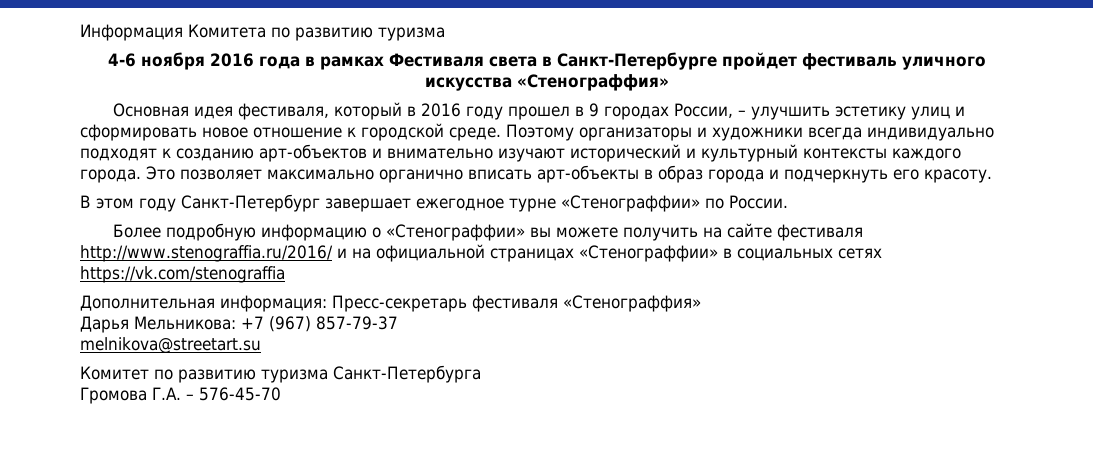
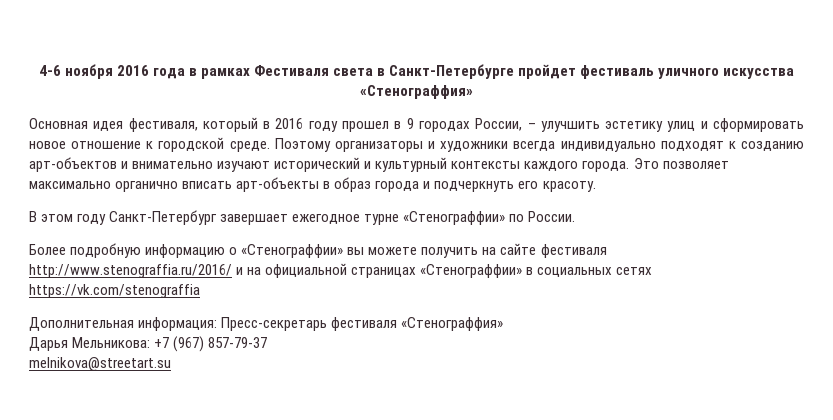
[80,24,445,41] Информация Комитета по развитию туризма // -> (38, 70) none
[80,365,481,383] [80,387,281,404] // Комитет по развитию туризма Санкт-Петербурга // Громова Г.А. – 576-45-70 -> (171, 364) none

